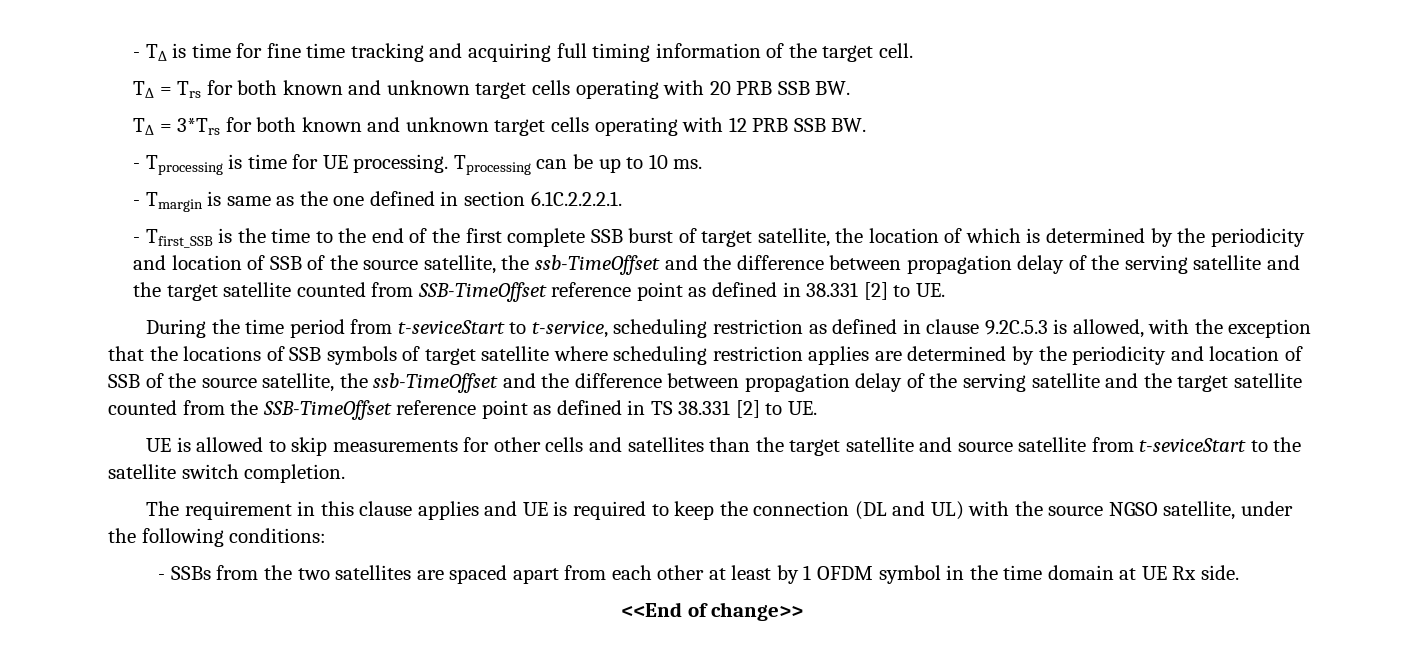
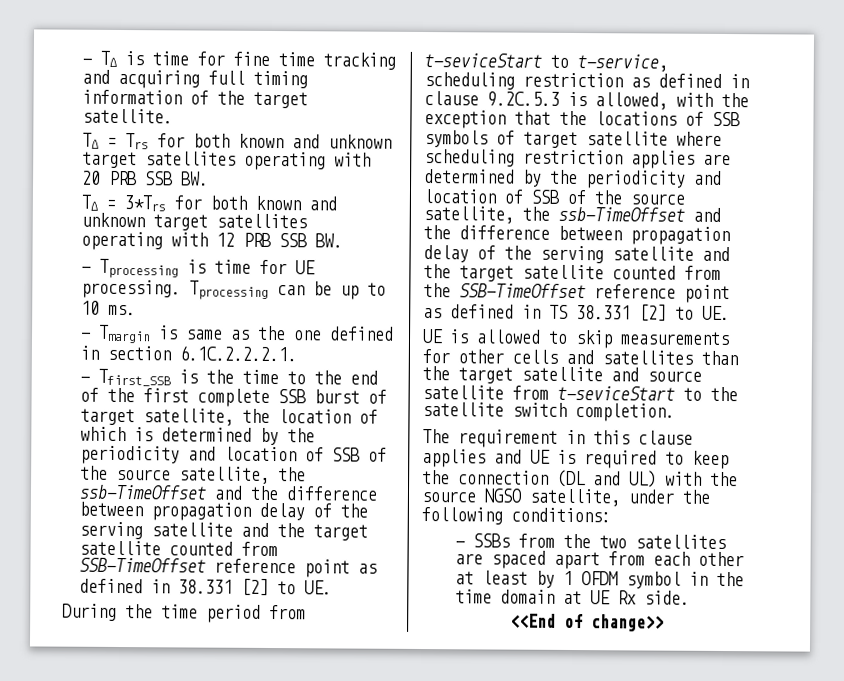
[878,43,913,58] cell. -> [82,108,174,124] satellite.
[532,80,571,95] cells -> [145,151,237,166] satellites
[551,117,590,132] cells -> [216,213,308,229] satellites

